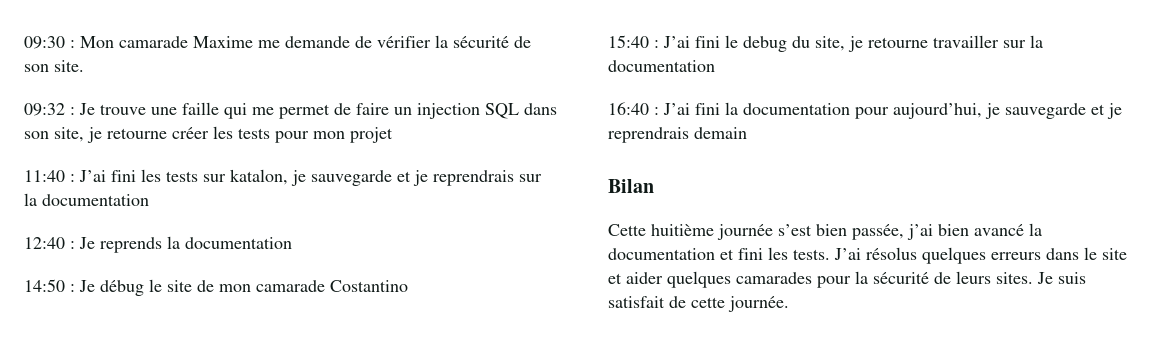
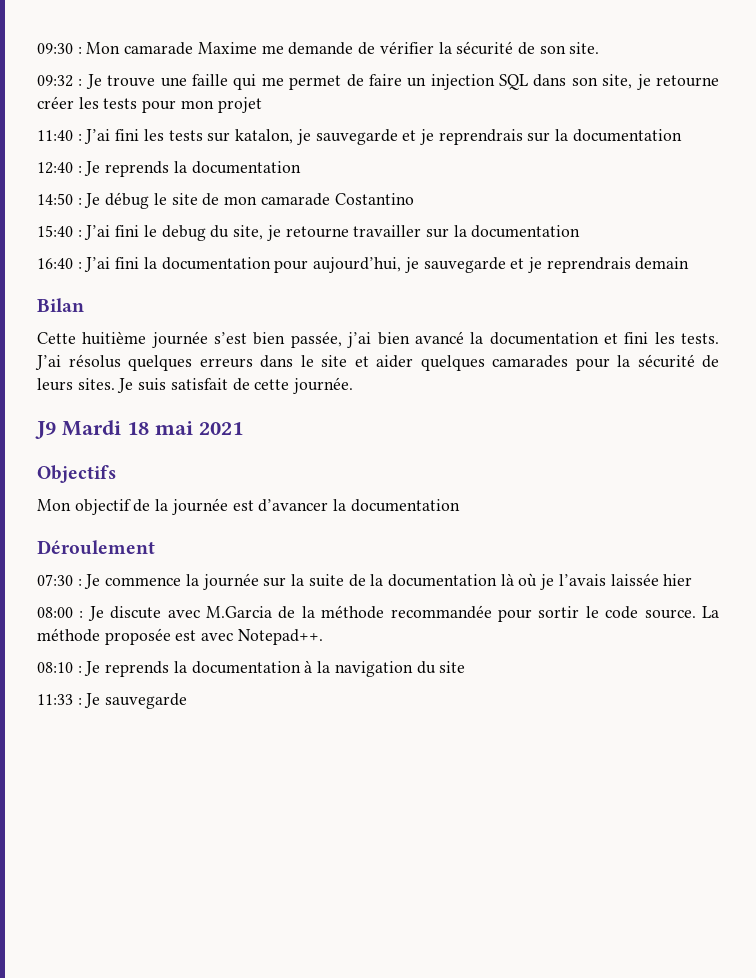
(789, 304) none -> [35,420,243,439] [37,465,116,483] [37,498,460,515] [37,540,155,555] [37,573,693,590] [37,605,719,622] [37,628,323,645] [37,660,466,677] [37,693,188,709] // J9 Mardi 18 mai 2021 // Objectifs // Mon objectif de la journée est d’avancer la documentation // Déroulement // 07:30 : Je commence la journée sur la suite de la documentation là où je l’avais laissée hier // 08:00 : Je discute avec M.Garcia de la méthode recommandée pour sortir le code source. La méthode proposée est avec Notepad++. // 08:10 : Je reprends la documentation à la navigation du site // 11:33 : Je sauvegarde

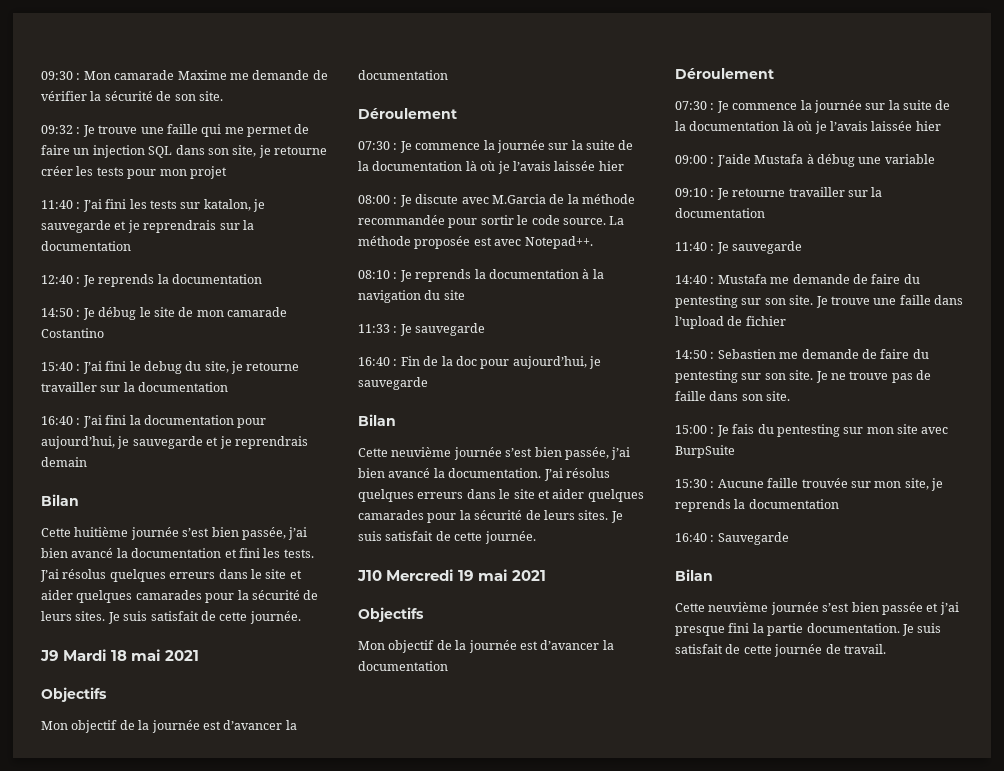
(188, 701) none -> [358,356,601,369] [358,377,428,390] [358,414,396,426] [358,447,631,460] [358,468,610,481] [358,489,644,502] [358,510,623,523] [358,531,536,544] [357,569,547,581] [358,607,424,622] [358,640,614,653] [358,661,448,671] [675,68,774,79] [675,100,951,113] [675,121,941,134] [675,154,935,167] [675,187,883,200] [675,208,765,218] [675,241,803,254] [675,274,920,284] [675,295,963,308] [675,316,786,329] [675,349,929,359] [675,370,931,383] [675,391,791,401] [675,424,949,437] [675,445,735,458] [675,478,943,491] [675,499,839,512] [675,532,789,545] [675,569,713,581] [675,602,959,615] [675,623,942,636] [675,644,886,657] // 16:40 : Fin de la doc pour aujourd’hui, je sauvegarde // Bilan // Cette neuvième journée s’est bien passée, j’ai bien avancé la documentation. J’ai résolus quelques erreurs dans le site et aider quelques camarades pour la sécurité de leurs sites. Je suis satisfait de cette journée. // J10 Mercredi 19 mai 2021 // Objectifs // Mon objectif de la journée est d’avancer la documentation // Déroulement // 07:30 : Je commence la journée sur la suite de la documentation là où je l’avais laissée hier // 09:00 : J’aide Mustafa à débug une variable // 09:10 : Je retourne travailler sur la documentation // 11:40 : Je sauvegarde // 14:40 : Mustafa me demande de faire du pentesting sur son site. Je trouve une faille dans l’upload de fichier // 14:50 : Sebastien me demande de faire du pentesting sur son site. Je ne trouve pas de faille dans son site. // 15:00 : Je fais du pentesting sur mon site avec BurpSuite // 15:30 : Aucune faille trouvée sur mon site, je reprends la documentation // 16:40 : Sauvegarde // Bilan // Cette neuvième journée s’est bien passée et j’ai presque fini la partie documentation. Je suis satisfait de cette journée de travail.

